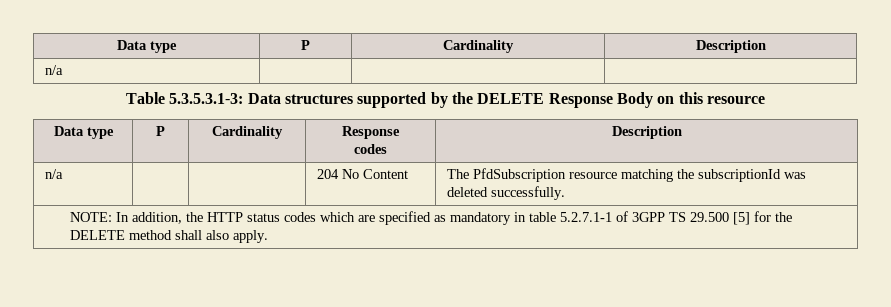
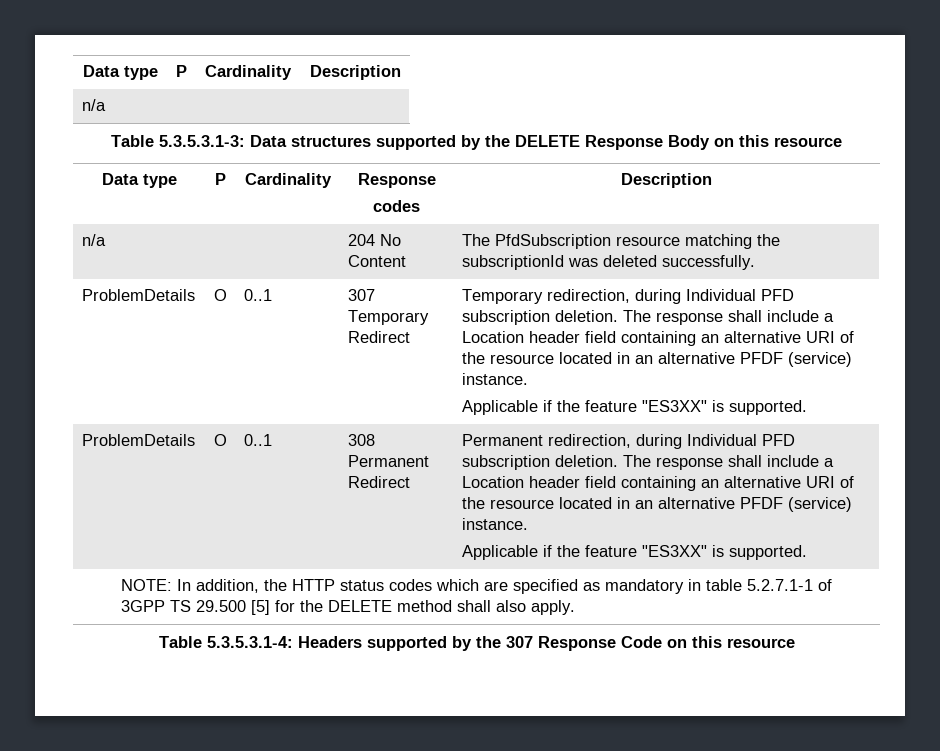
(566, 193) none -> [81,289,195,301] [213,289,227,301] [243,289,272,301] [347,289,375,301] [347,310,429,325] [347,331,410,343] [461,289,794,304] [461,310,834,325] [461,331,854,346] [461,352,852,367] [461,373,528,385] [461,400,807,415] [81,434,195,446] [213,434,227,446] [243,434,272,446] [347,434,375,446] [347,455,429,467] [347,476,410,488] [461,434,795,449] [461,455,834,470] [461,476,854,491] [461,497,852,512] [461,518,528,530] [461,545,807,560] // ProblemDetails | O | 0..1 | 307 Temporary Redirect | Temporary redirection, during Individual PFD subscription deletion. The response shall include a Location header field containing an alternative URI of the resource located in an alternative PFDF (service) instance. // Applicable if the feature "ES3XX" is supported. // ProblemDetails | O | 0..1 | 308 Permanent Redirect | Permanent redirection, during Individual PFD subscription deletion. The response shall include a Location header field containing an alternative URI of the resource located in an alternative PFDF (service) instance. // Applicable if the feature "ES3XX" is supported.
(268, 236) none -> [158,636,795,651] // Table 5.3.5.3.1-4: Headers supported by the 307 Response Code on this resource

